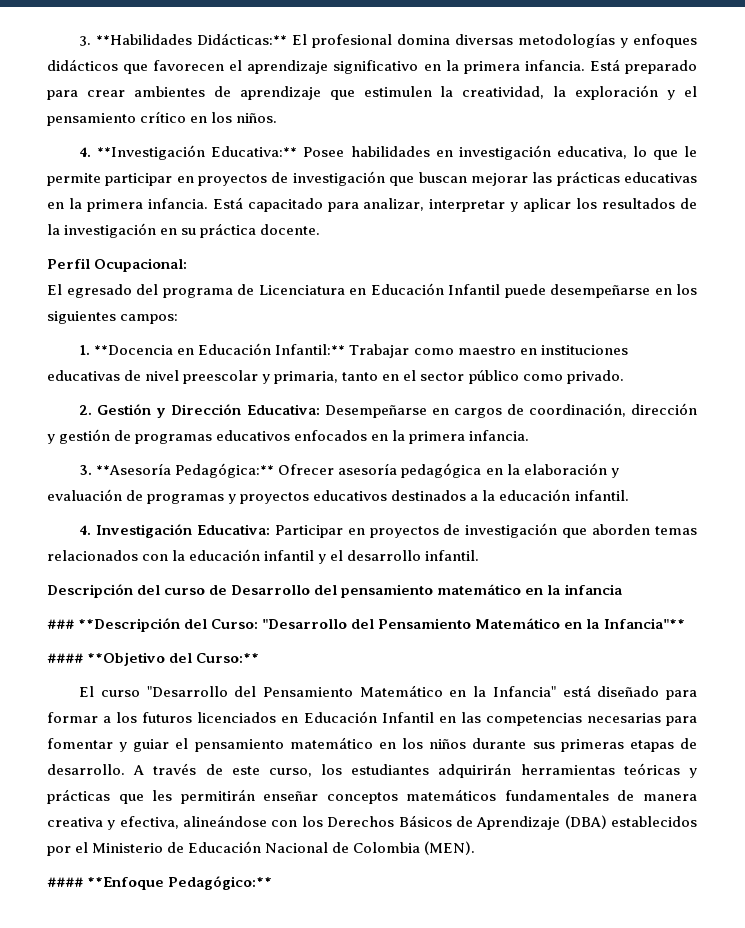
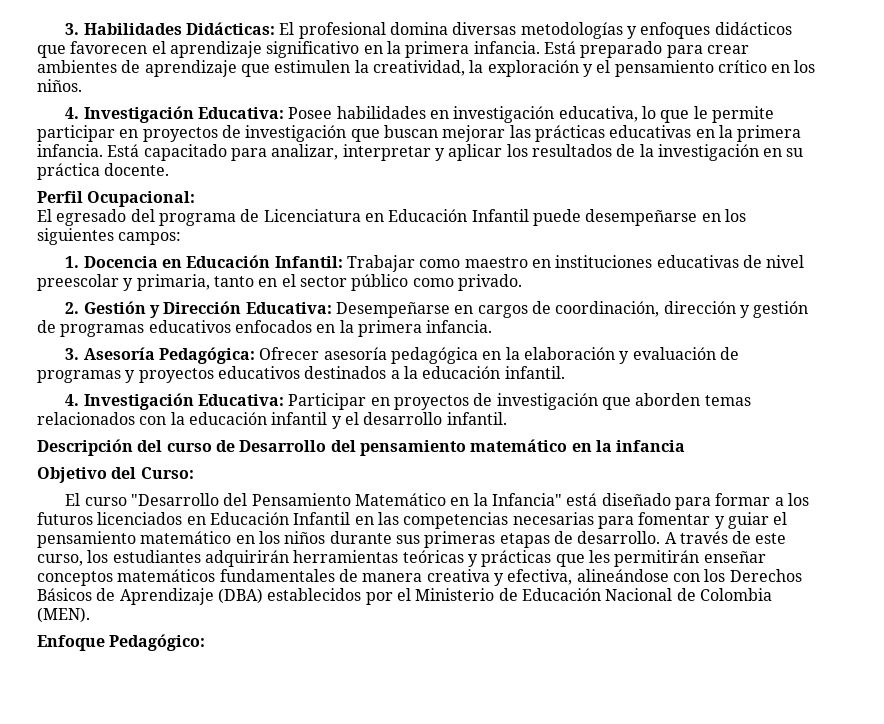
[79,33,288,46] 3. **Habilidades Didácticas:** -> [65,22,276,35] 3. Habilidades Didácticas:
[97,145,298,160] **Investigación Educativa:** -> [83,106,285,123] Investigación Educativa:
[94,343,346,355] **Docencia en Educación Infantil:** -> [83,255,343,268] Docencia en Educación Infantil:
[96,463,275,478] **Asesoría Pedagógica:** -> [83,347,256,364] Asesoría Pedagógica:
[47,618,181,632] ### **Descripción -> [37,467,107,483] Objetivo
[262,618,685,629] [47,652,260,666] "Desarrollo del Pensamiento Matemático en la Infancia"** // #### **Objetivo del Curso:** -> (194, 473) none
[47,876,273,890] #### **Enfoque Pedagógico:** -> [37,634,206,651] Enfoque Pedagógico:

